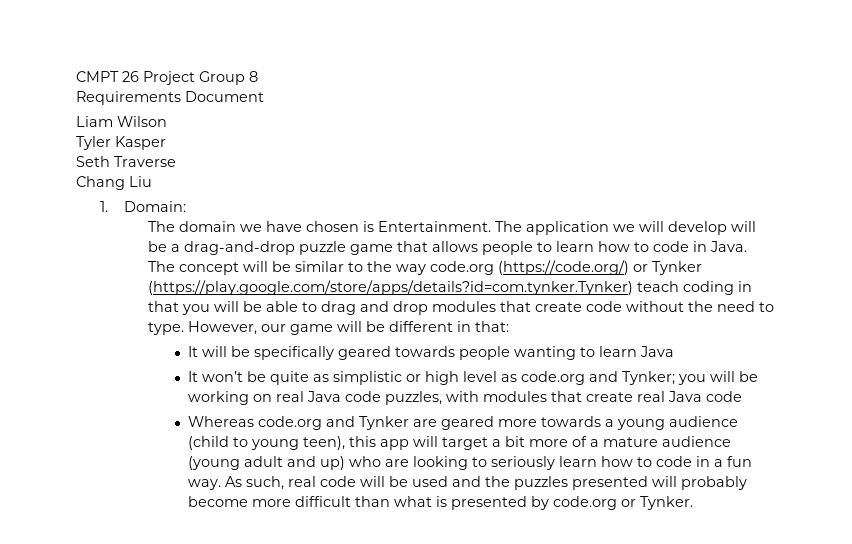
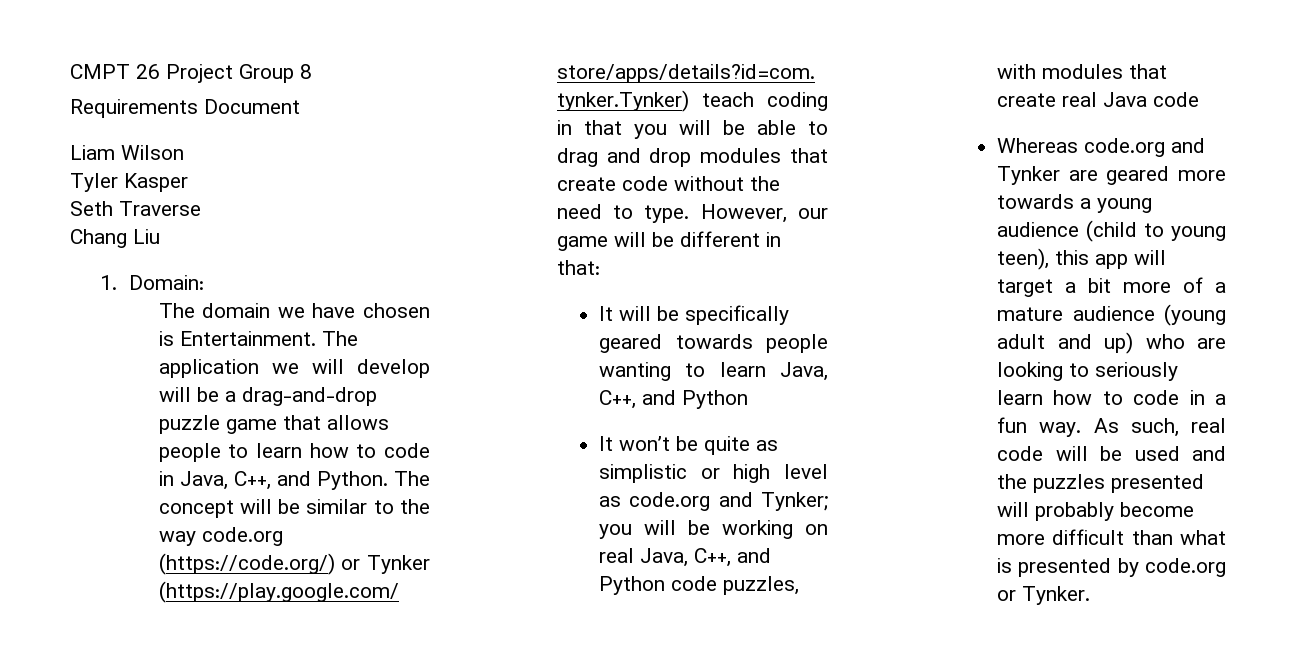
[710,241,748,252] Java. -> [179,471,388,490] Java, C++, and Python.
[640,346,675,357] Java -> [780,362,828,381] [599,390,749,409] Java, C++, and Python
[307,391,342,402] Java -> [640,548,772,567] [599,576,666,595] Java, C++, and Python

